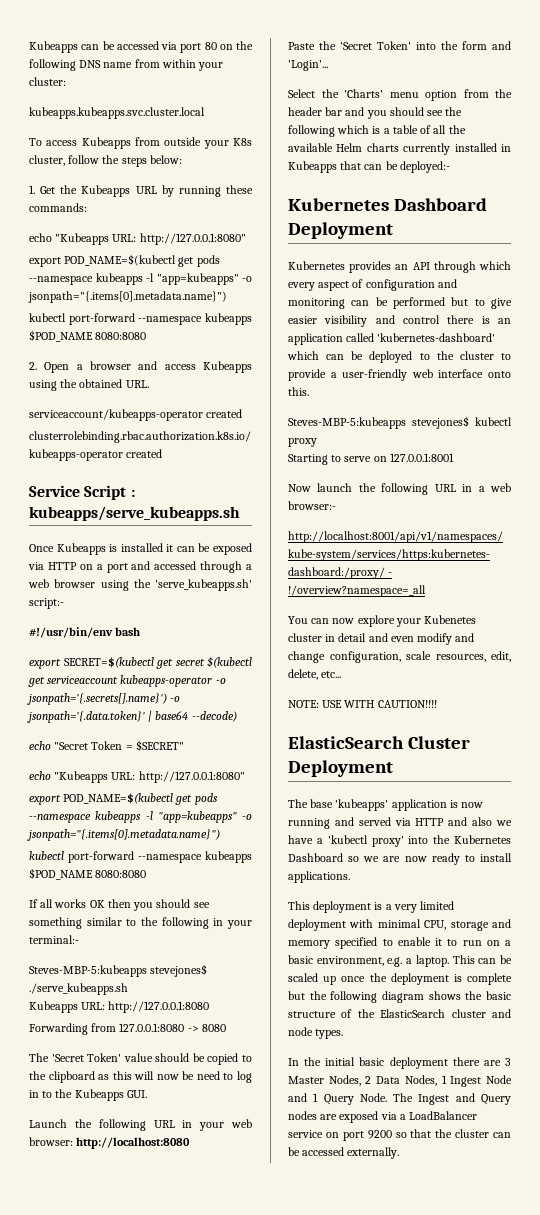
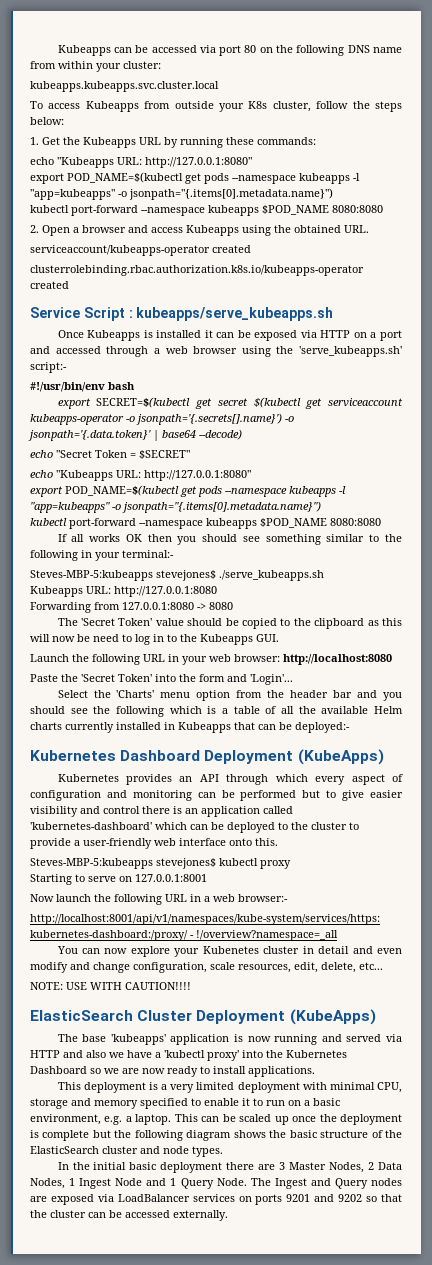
(393, 230) none -> [297,749,384,765] (KubeApps)
(393, 768) none -> [289,1009,376,1025] (KubeApps)
[399,1111,478,1120] [288,1130,392,1141] a LoadBalancer service on port 9200 -> [117,1194,363,1205] LoadBalancer services on ports 9201 and 9202

